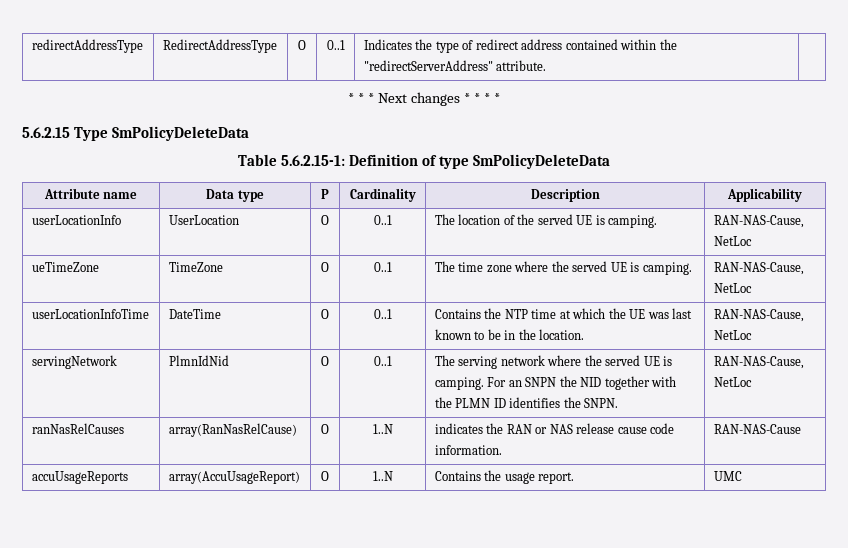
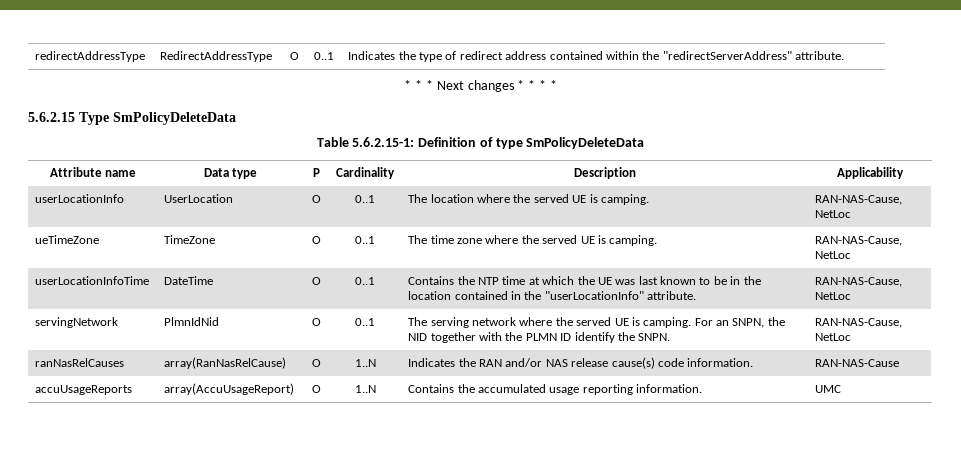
[503,215,515,225] of -> [477,194,511,203] where
[539,329,585,340] location. -> [408,291,697,300] location contained in the "userLocationInfo" attribute.
[525,377,557,387] SNPN -> [732,318,765,328] SNPN,
[509,397,561,408] identifies -> [574,332,615,343] identify
[434,423,483,434] indicates -> [408,358,456,367] Indicates
[535,427,548,434] or -> [505,358,543,367] and/or
[617,427,647,434] cause -> [611,357,655,369] cause(s)
[504,472,575,484] usage report. -> [478,384,703,395] accumulated usage reporting information.

